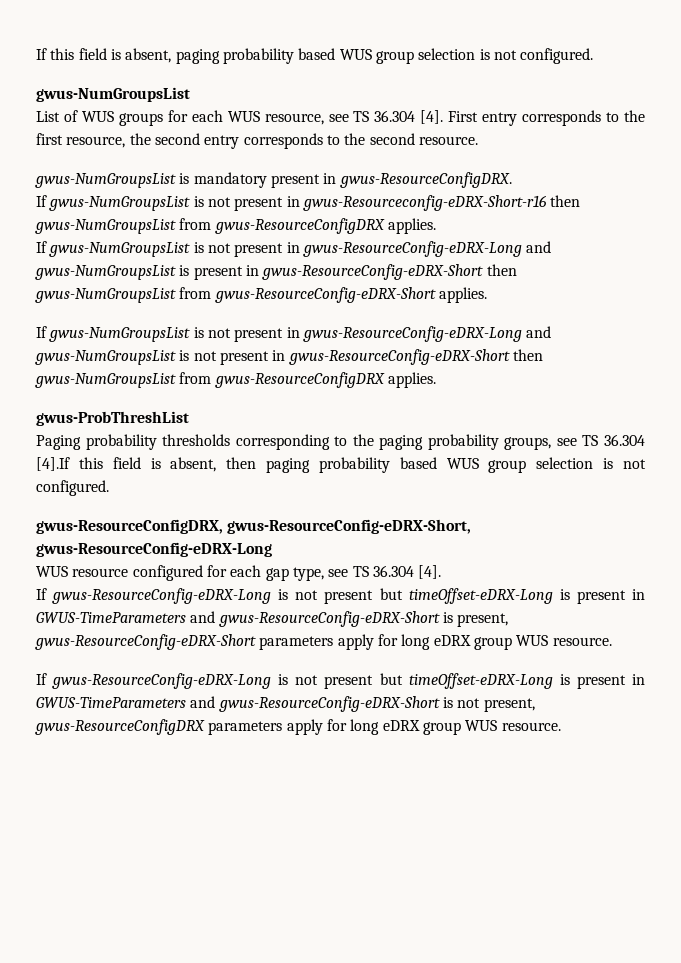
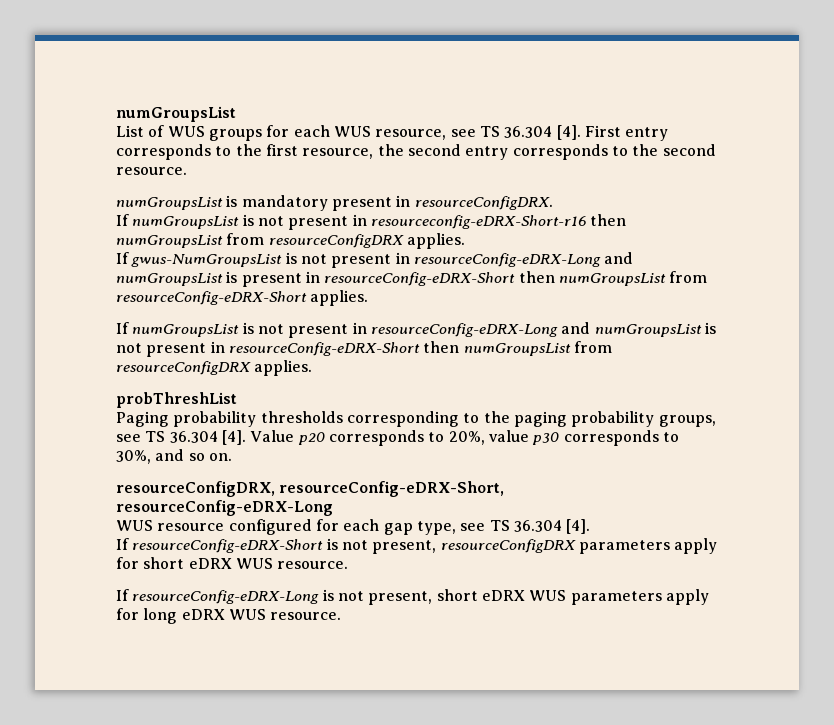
[36,48,594,64] [36,87,190,102] If this field is absent, paging probability based WUS group selection is not configured. // gwus-NumGroupsList -> [116,106,236,122] numGroupsList
[35,173,176,188] gwus-NumGroupsList -> [116,197,223,210] numGroupsList
[339,172,512,188] [36,195,581,211] [35,218,436,234] [36,241,552,257] [35,264,517,280] [35,287,487,303] [36,326,552,342] [35,349,543,365] [35,372,436,388] [36,411,189,426] gwus-ResourceConfigDRX. // If gwus-NumGroupsList is not present in gwus-Resourceconfig-eDRX-Short-r16 then gwus-NumGroupsList from gwus-ResourceConfigDRX applies. // If gwus-NumGroupsList is not present in gwus-ResourceConfig-eDRX-Long and gwus-NumGroupsList is present in gwus-ResourceConfig-eDRX-Short then gwus-NumGroupsList from gwus-ResourceConfig-eDRX-Short applies. // If gwus-NumGroupsList is not present in gwus-ResourceConfig-eDRX-Long and gwus-NumGroupsList is not present in gwus-ResourceConfig-eDRX-Short then gwus-NumGroupsList from gwus-ResourceConfigDRX applies. // gwus-ProbThreshList -> [414,196,553,210] [116,214,627,230] [116,233,465,249] [116,252,634,268] [116,271,708,287] [116,290,369,306] [116,322,716,338] [116,341,612,357] [116,360,313,376] [116,392,237,408] resourceConfigDRX. // If numGroupsList is not present in resourceconfig-eDRX-Short-r16 then numGroupsList from resourceConfigDRX applies. // If gwus-NumGroupsList is not present in resourceConfig-eDRX-Long and numGroupsList is present in resourceConfig-eDRX-Short then numGroupsList from resourceConfig-eDRX-Short applies. // If numGroupsList is not present in resourceConfig-eDRX-Long and numGroupsList is not present in resourceConfig-eDRX-Short then numGroupsList from resourceConfigDRX applies. // probThreshList
[36,457,646,473] [36,480,109,496] [36,519,472,534] [36,542,272,557] [4].If this field is absent, then paging probability based WUS group selection is not configured. // gwus-ResourceConfigDRX, gwus-ResourceConfig-eDRX-Short, gwus-ResourceConfig-eDRX-Long -> [221,430,679,446] [116,449,232,464] [116,481,505,497] [116,500,333,516] [4]. Value p20 corresponds to 20%, value p30 corresponds to 30%, and so on. // resourceConfigDRX, resourceConfig-eDRX-Short, resourceConfig-eDRX-Long
[52,588,645,604] [36,611,509,627] [35,634,612,650] [36,673,645,689] [36,696,535,712] [35,719,561,735] gwus-ResourceConfig-eDRX-Long is not present but timeOffset-eDRX-Long is present in GWUS-TimeParameters and gwus-ResourceConfig-eDRX-Short is present, gwus-ResourceConfig-eDRX-Short parameters apply for long eDRX group WUS resource. // If gwus-ResourceConfig-eDRX-Long is not present but timeOffset-eDRX-Long is present in GWUS-TimeParameters and gwus-ResourceConfig-eDRX-Short is not present, gwus-ResourceConfigDRX parameters apply for long eDRX group WUS resource. -> [132,538,718,554] [116,557,349,569] [116,589,709,605] [116,608,342,624] resourceConfig-eDRX-Short is not present, resourceConfigDRX parameters apply for short eDRX WUS resource. // If resourceConfig-eDRX-Long is not present, short eDRX WUS parameters apply for long eDRX WUS resource.

